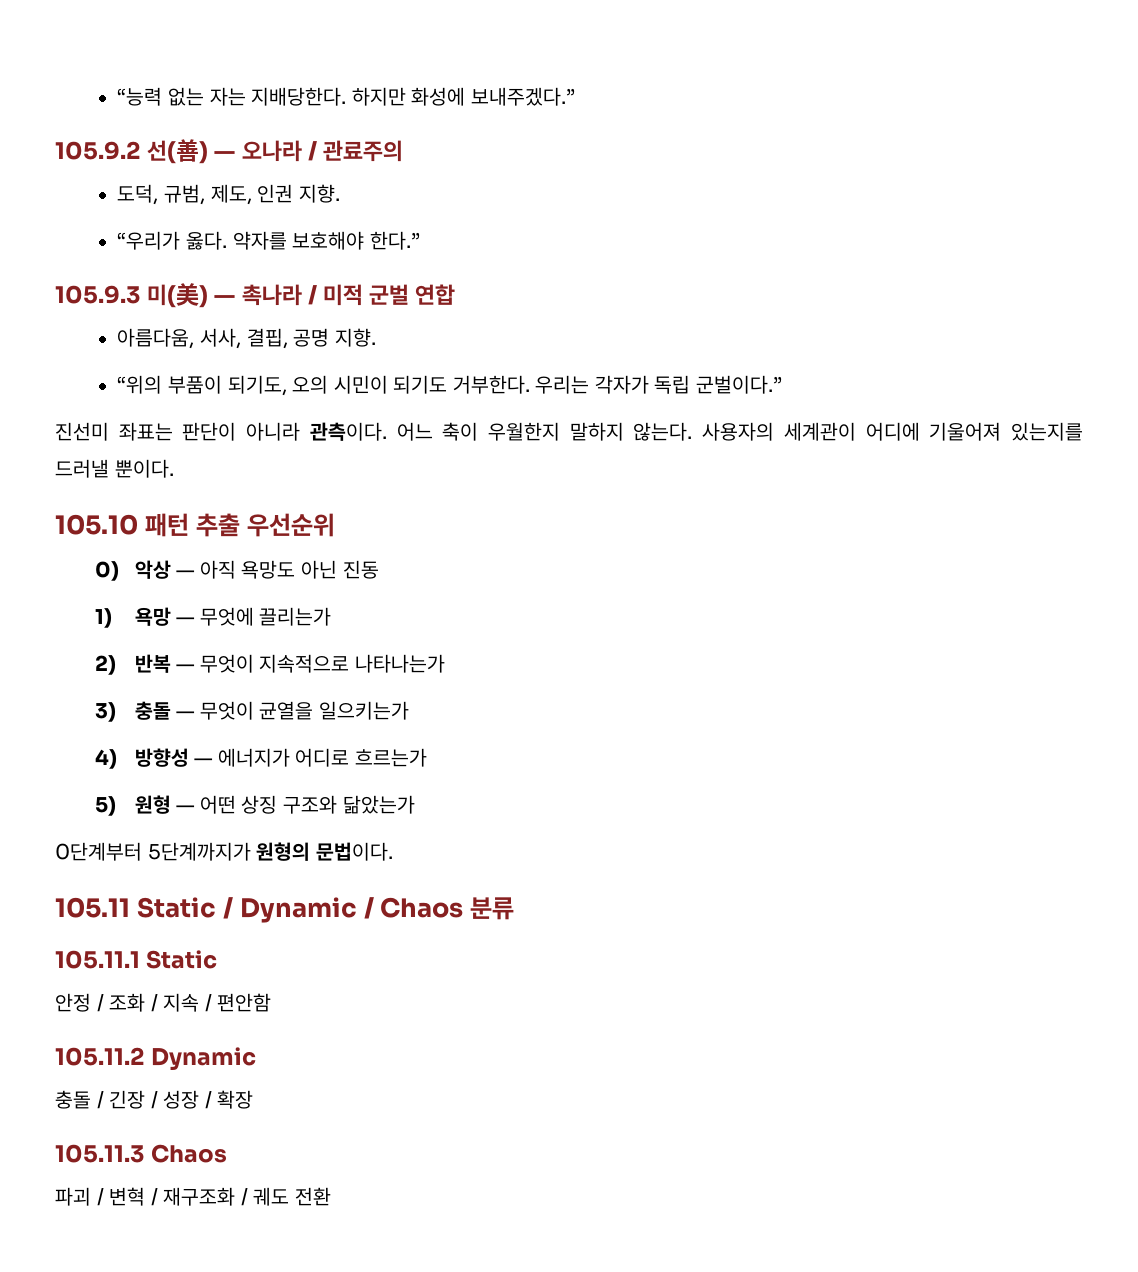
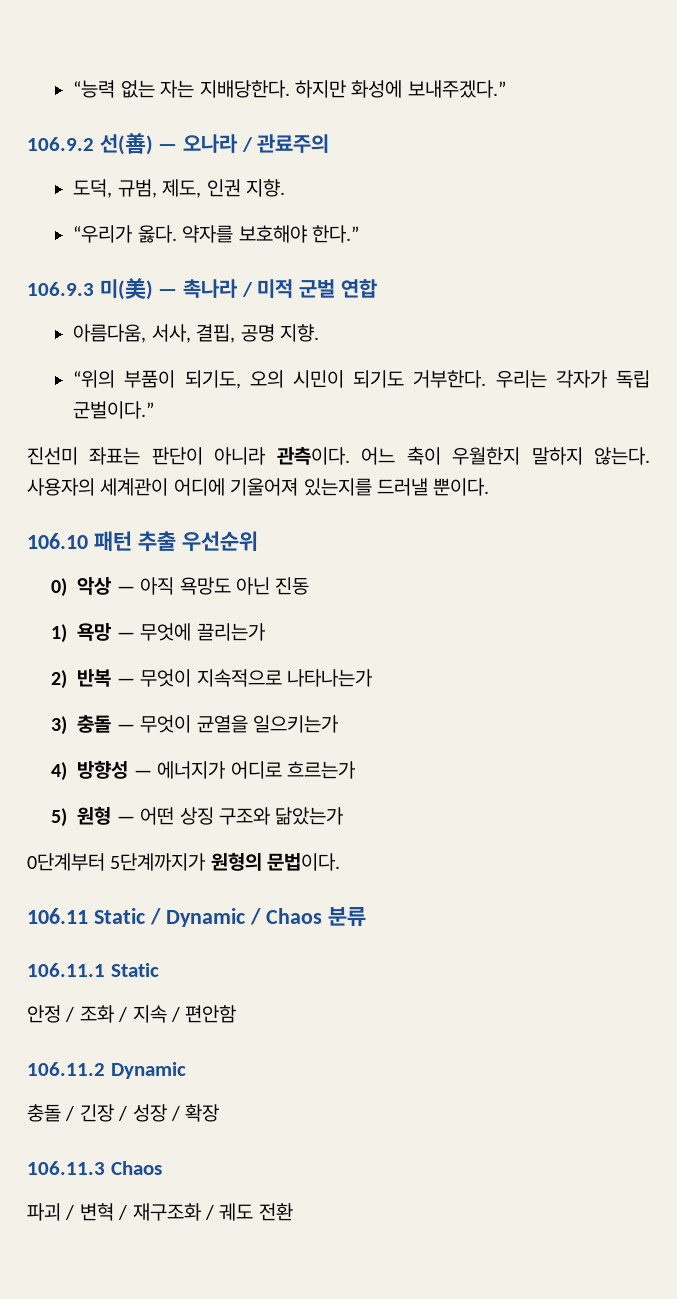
[55,141,141,160] 105.9.2 -> [27,137,94,151] 106.9.2
[55,285,141,304] 105.9.3 -> [27,282,94,296] 106.9.3
[55,514,138,535] 105.10 -> [27,533,88,549] 106.10
[55,897,130,918] 105.11 -> [27,908,88,924] 106.11
[55,950,140,969] 105.11.1 -> [27,963,105,977] 106.11.1
[55,1047,145,1066] 105.11.2 -> [27,1062,105,1076] 106.11.2
[55,1144,145,1163] 105.11.3 -> [27,1161,105,1175] 106.11.3

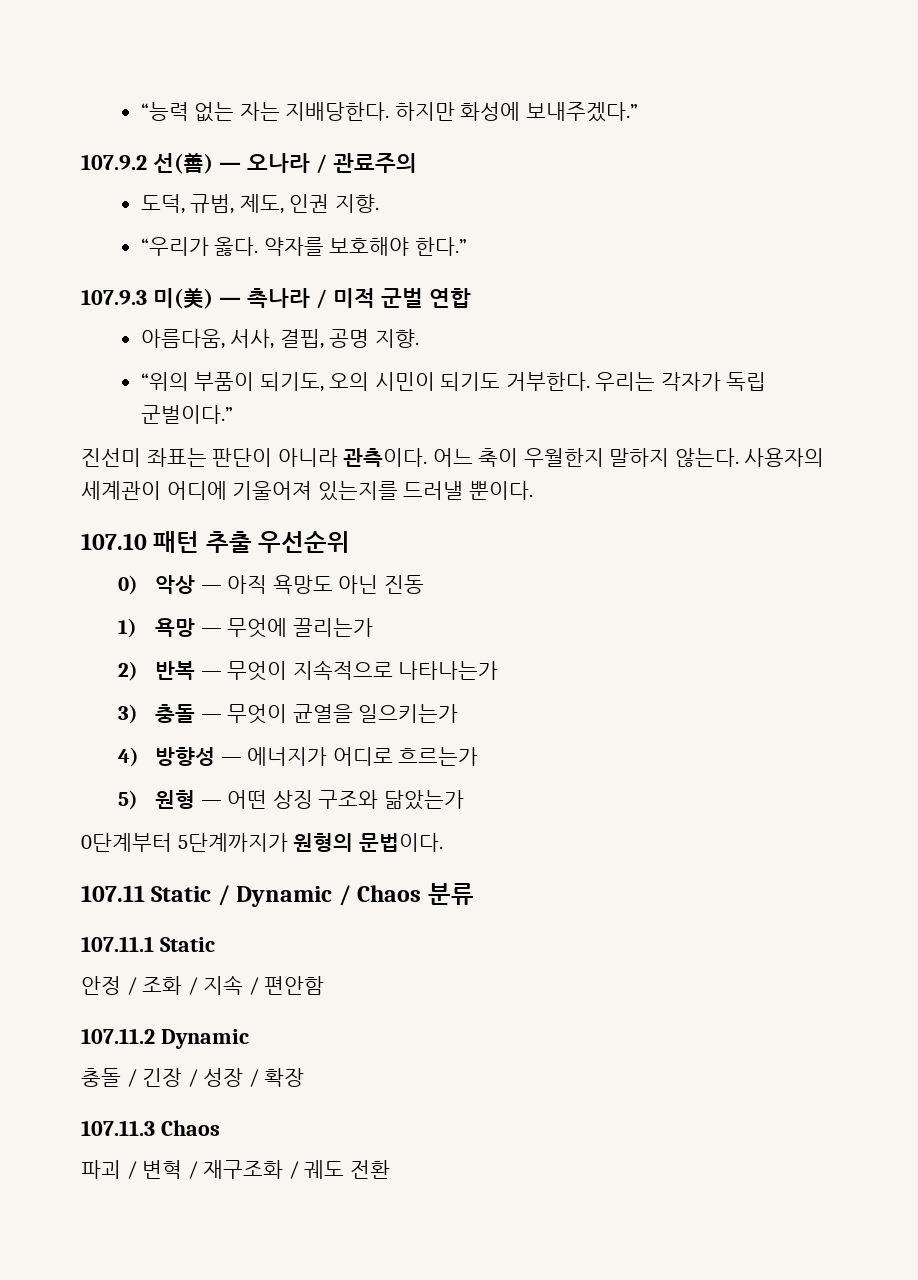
[27,137,94,151] 106.9.2 -> [81,154,147,170] 107.9.2
[27,282,94,296] 106.9.3 -> [81,289,147,305] 107.9.3
[27,533,88,549] 106.10 -> [81,533,147,550] 107.10
[27,908,88,924] 106.11 -> [81,885,145,902] 107.11
[27,963,105,977] 106.11.1 -> [81,936,154,952] 107.11.1
[27,1062,105,1076] 106.11.2 -> [81,1028,155,1044] 107.11.2
[27,1161,105,1175] 106.11.3 -> [81,1120,155,1136] 107.11.3

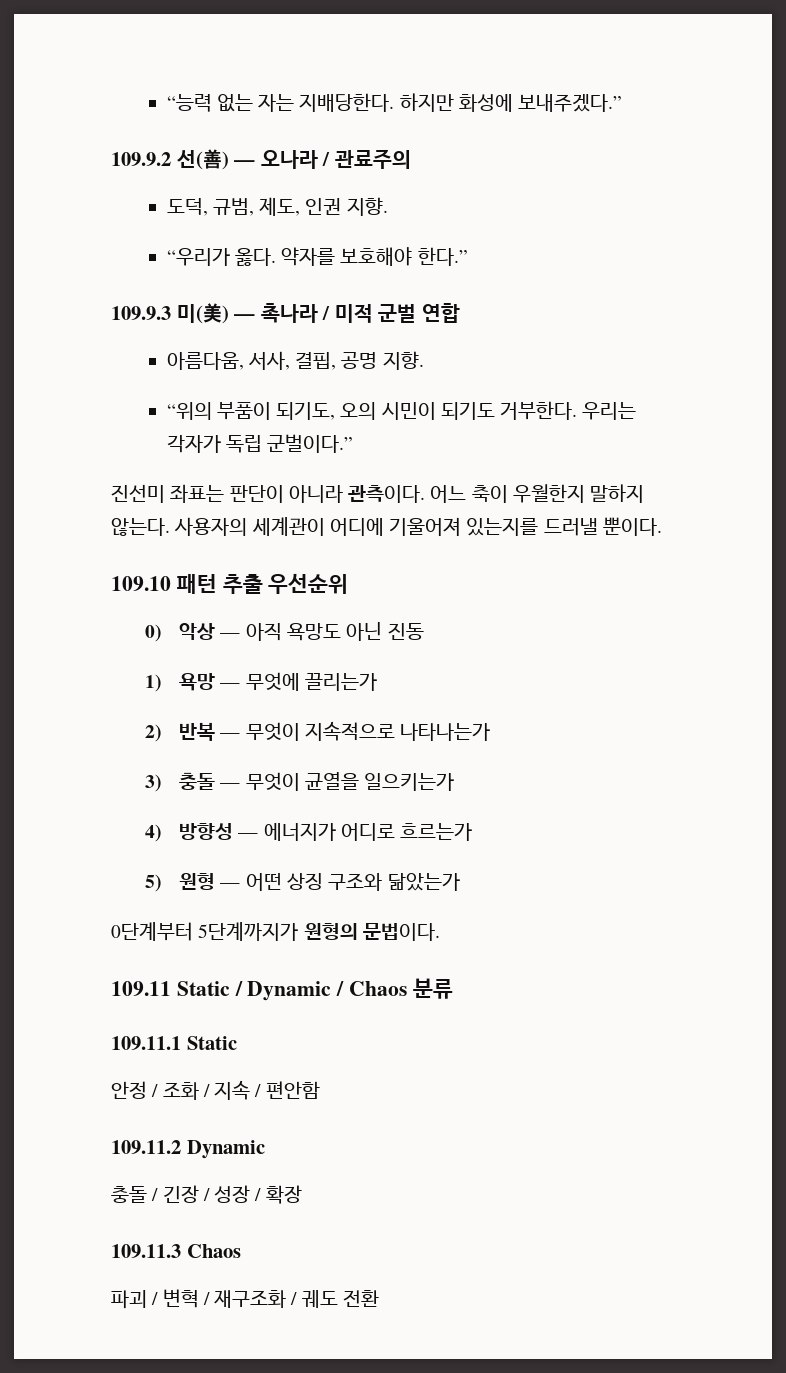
[81,154,147,170] 107.9.2 -> [111,152,171,166] 109.9.2
[81,289,147,305] 107.9.3 -> [111,306,171,320] 109.9.3
[81,533,147,550] 107.10 -> [111,576,171,591] 109.10
[81,885,145,902] 107.11 -> [111,981,171,996] 109.11
[81,936,154,952] 107.11.1 -> [111,1036,181,1050] 109.11.1
[81,1028,155,1044] 107.11.2 -> [111,1140,181,1154] 109.11.2
[81,1120,155,1136] 107.11.3 -> [111,1244,181,1258] 109.11.3

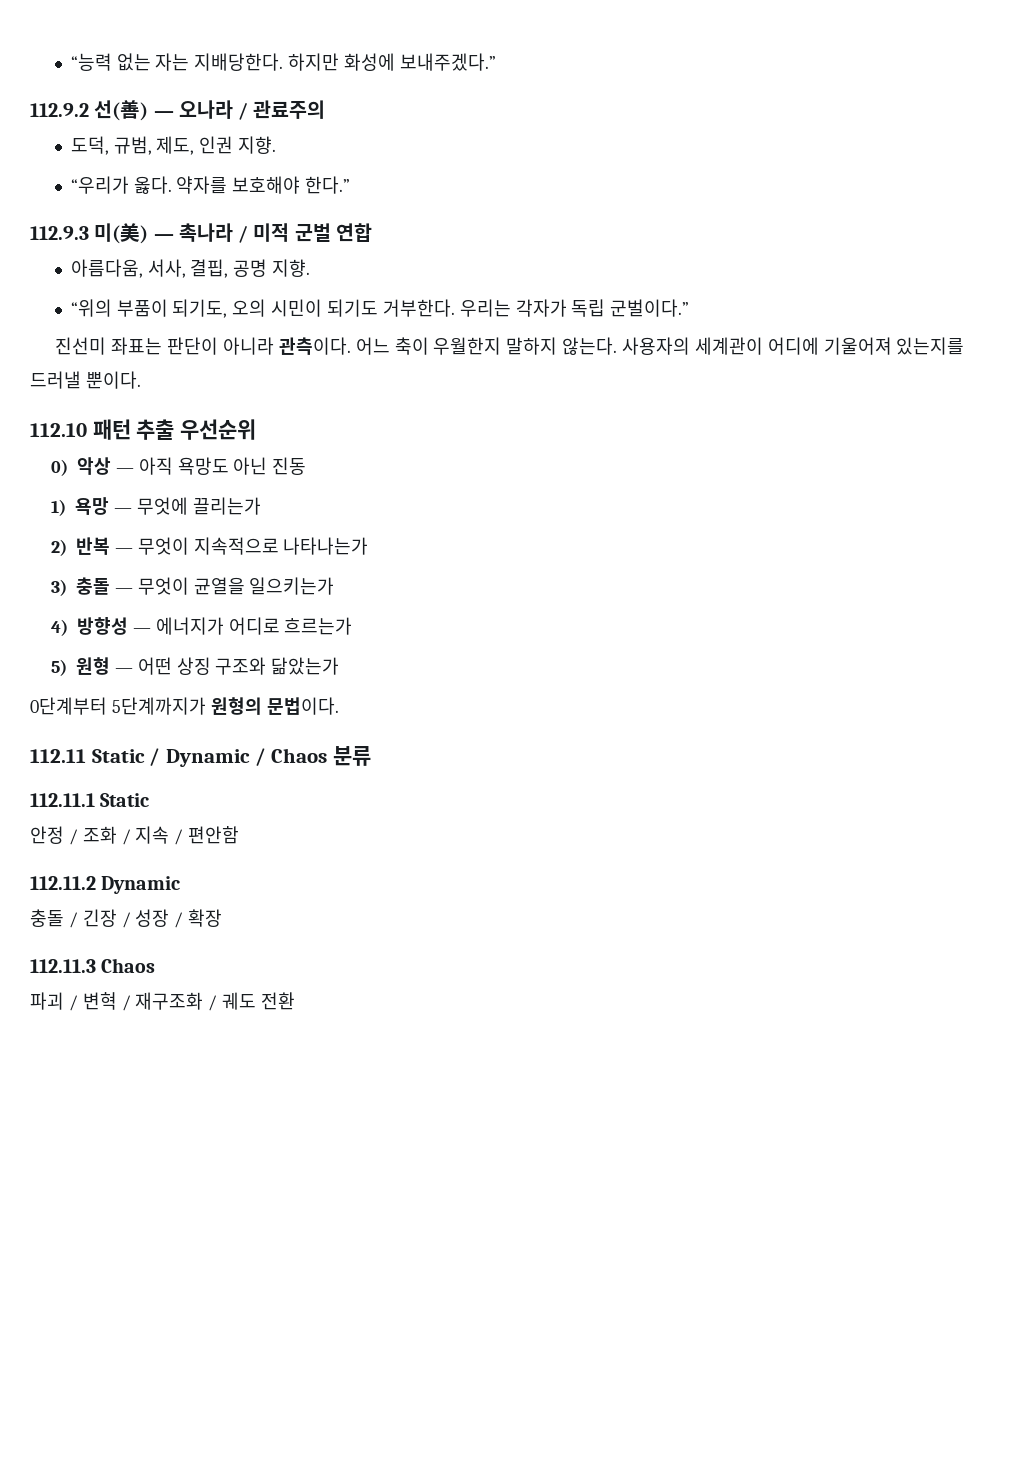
[111,152,171,166] 109.9.2 -> [30,103,89,117] 112.9.2
[111,306,171,320] 109.9.3 -> [30,226,89,240] 112.9.3
[111,576,171,591] 109.10 -> [30,423,87,437] 112.10
[111,981,171,996] 109.11 -> [30,749,86,763] 112.11
[111,1036,181,1050] 109.11.1 -> [30,793,95,807] 112.11.1
[111,1140,181,1154] 109.11.2 -> [30,876,96,890] 112.11.2
[111,1244,181,1258] 109.11.3 -> [30,959,96,973] 112.11.3

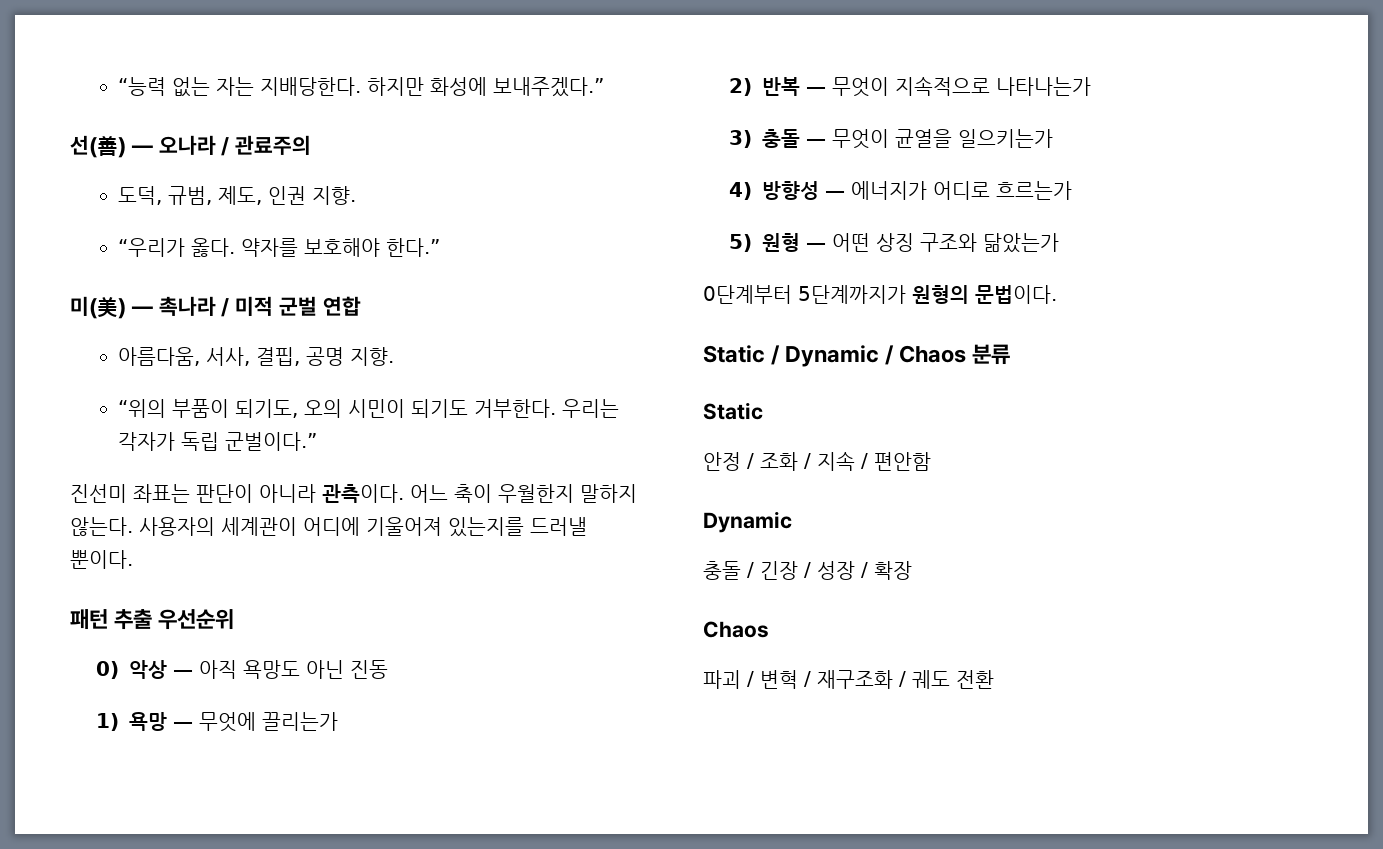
[30,103,89,117] 112.9.2 -> (605, 87) none
[30,226,89,240] 112.9.3 -> (441, 247) none
[30,423,87,437] 112.10 -> (133, 559) none
[30,749,86,763] 112.11 -> (1057, 294) none
[30,793,95,807] 112.11.1 -> (1011, 354) none
[30,876,96,890] 112.11.2 -> (931, 461) none
[30,959,96,973] 112.11.3 -> (912, 570) none

